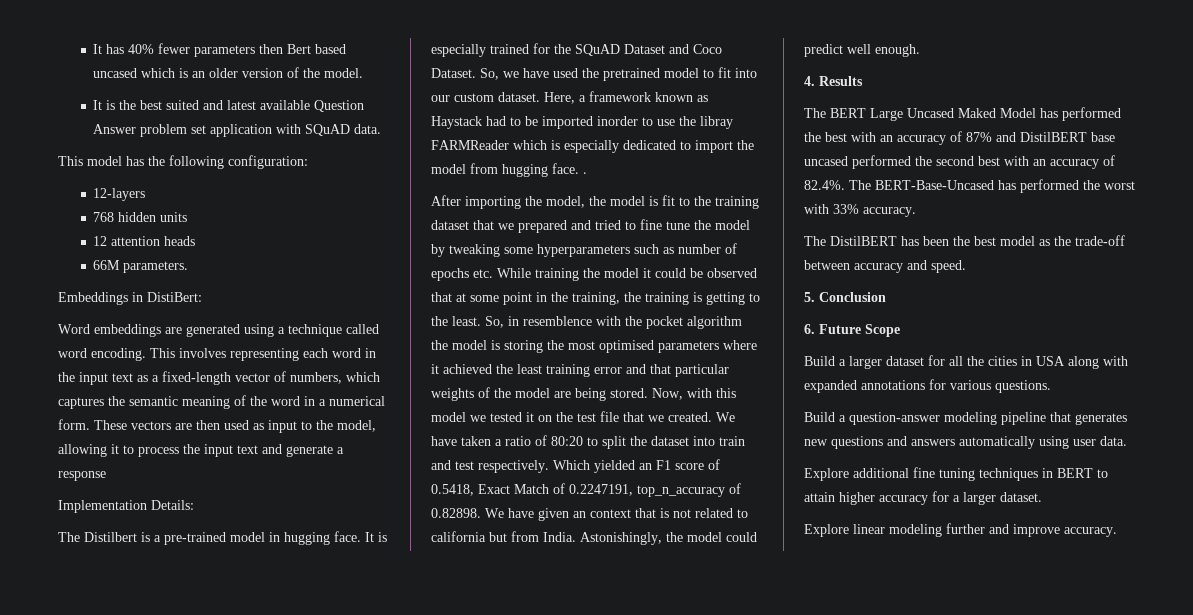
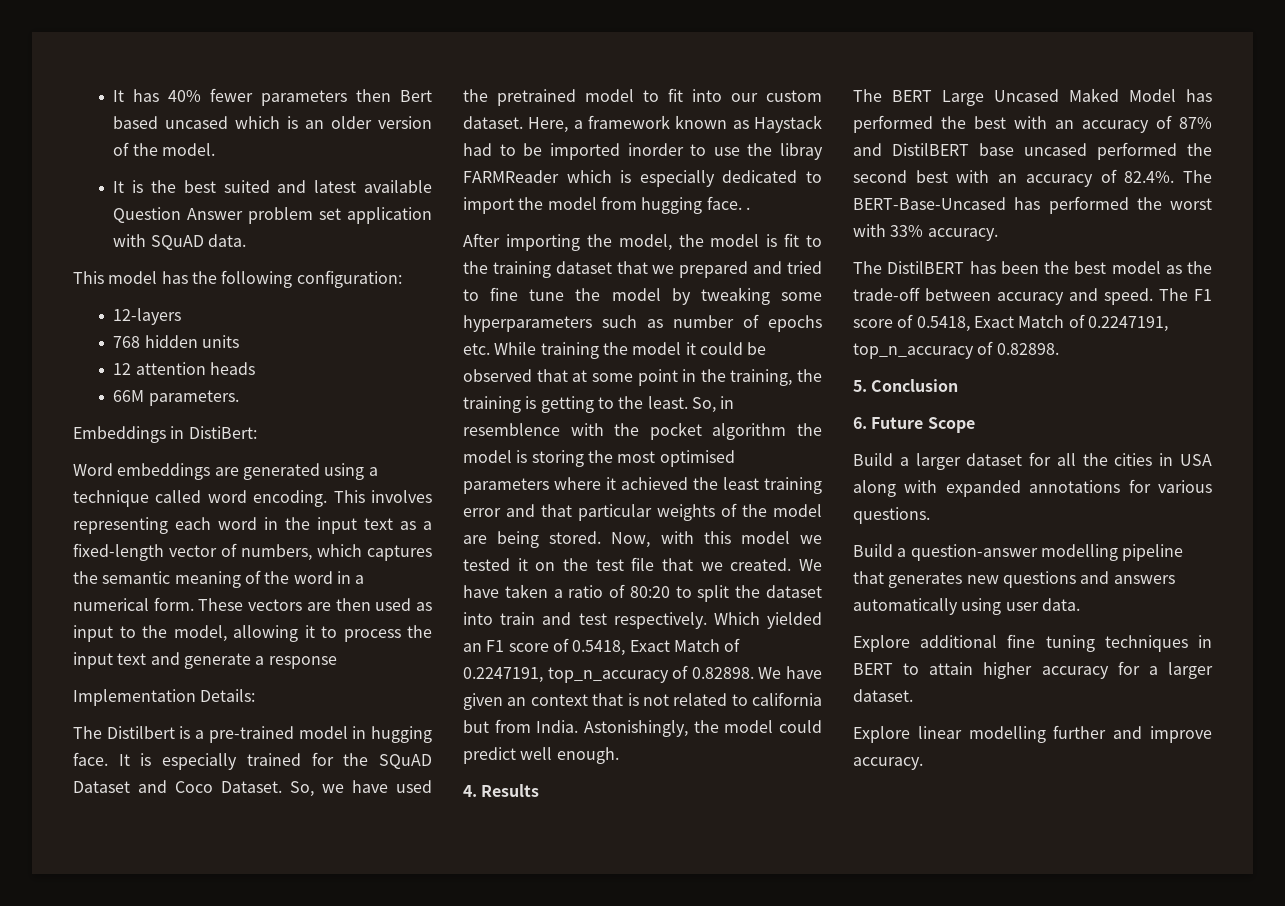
(966, 266) none -> [1159,288,1212,301] [853,314,1168,332] [853,341,1059,359] The F1 score of 0.5418, Exact Match of 0.2247191, top_n_accuracy of 0.82898.
[944,412,997,425] modeling -> [1040,544,1118,561] modelling
[889,524,942,537] modeling -> [968,726,1046,743] modelling

